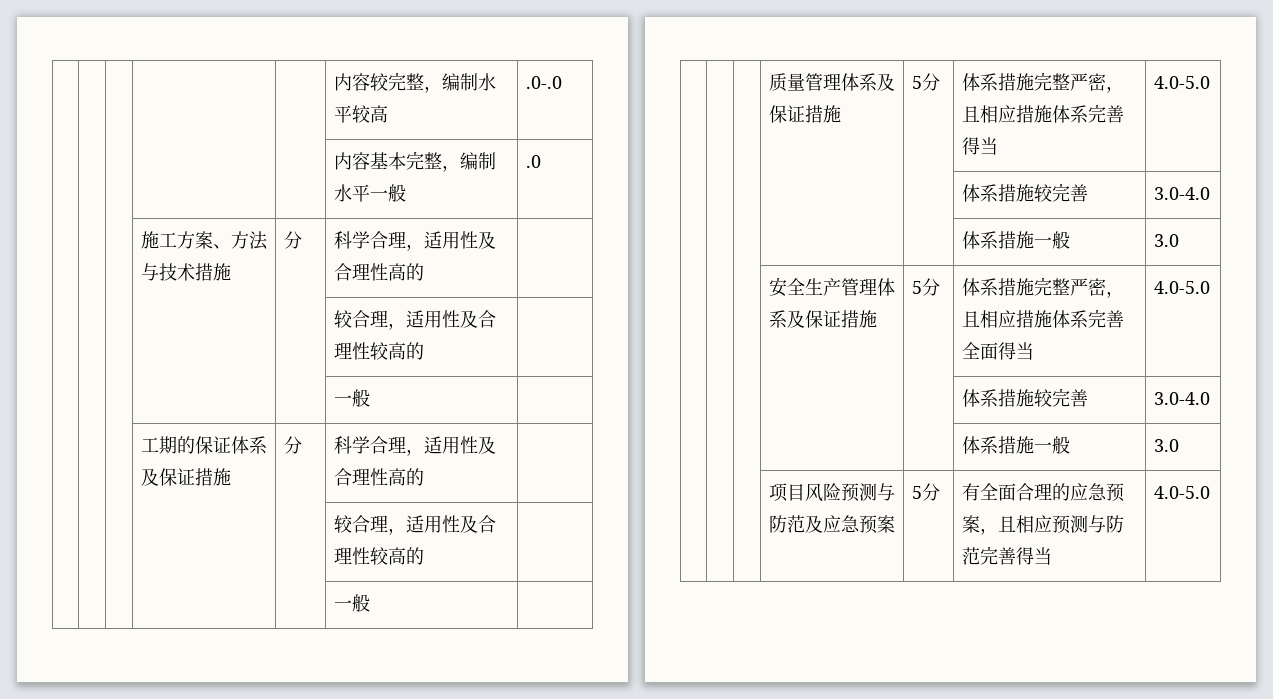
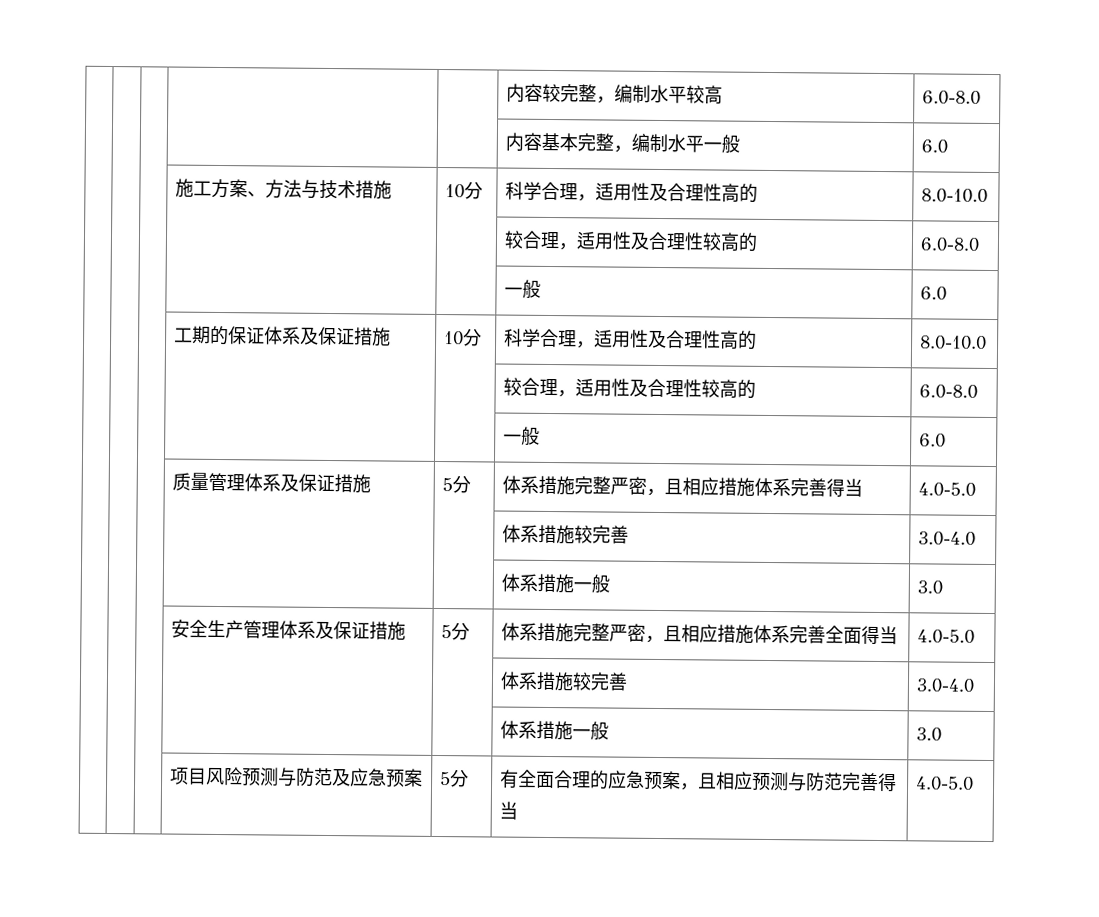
[525,76,562,89] .0-.0 -> [922,90,982,105] 6.0-8.0
[525,155,541,168] .0 -> [921,139,949,154] 6.0
[283,231,302,249] [333,231,496,251] [333,263,424,281] [333,310,496,330] [333,342,424,360] [333,389,370,407] 分 | 科学合理，适用性及合理性高的 | // | | | | | 较合理，适用性及合理性较高的 | // | | | | | 一般 | -> [445,181,484,200] [505,181,759,203] [921,188,989,203] [504,230,759,252] [920,237,981,252] [504,279,542,298] [920,286,948,301] 10分 | 科学合理，适用性及合理性高的 | 8.0-10.0 // | | | | | 较合理，适用性及合理性较高的 | 6.0-8.0 // | | | | | 一般 | 6.0
[283,436,302,454] [333,436,496,456] [333,468,424,486] [333,515,496,535] [333,547,424,565] [333,594,370,612] 分 | 科学合理，适用性及合理性高的 | // | | | | | 较合理，适用性及合理性较高的 | // | | | | | 一般 | -> [444,328,483,347] [504,328,758,350] [920,335,988,350] [503,377,757,399] [919,384,979,399] [503,426,541,445] [919,433,947,448] 10分 | 科学合理，适用性及合理性高的 | 8.0-10.0 // | | | | | 较合理，适用性及合理性较高的 | 6.0-8.0 // | | | | | 一般 | 6.0

